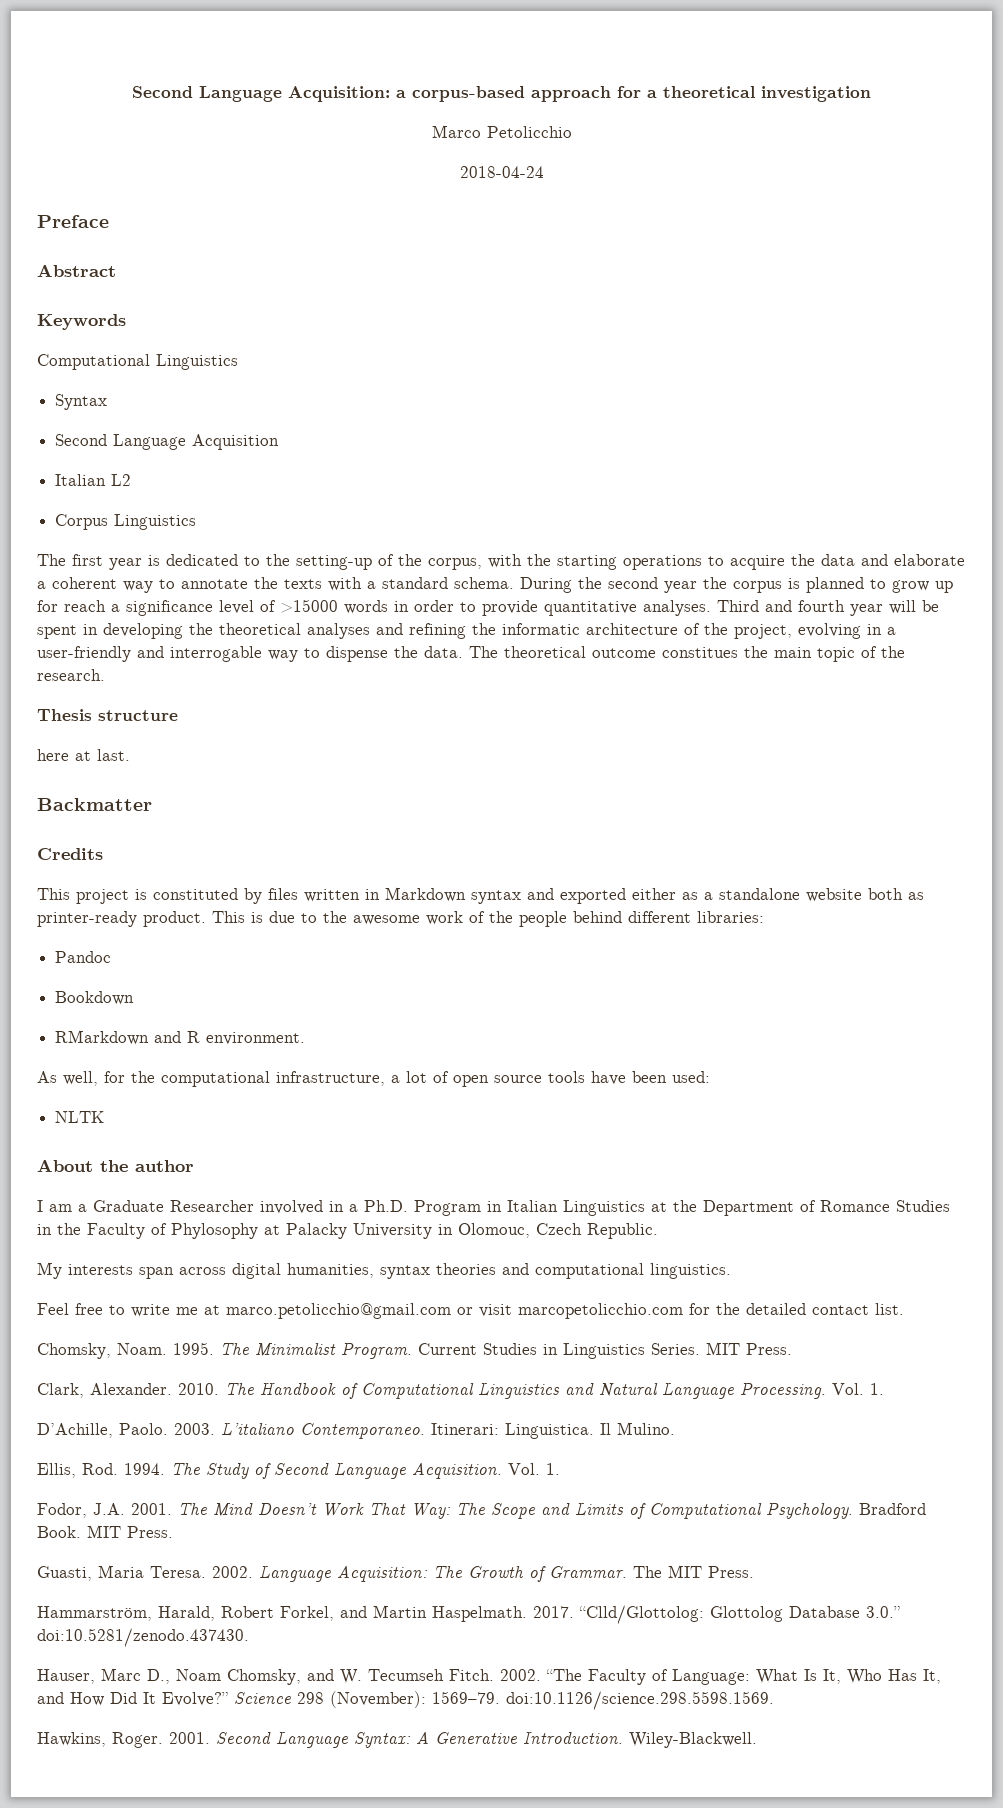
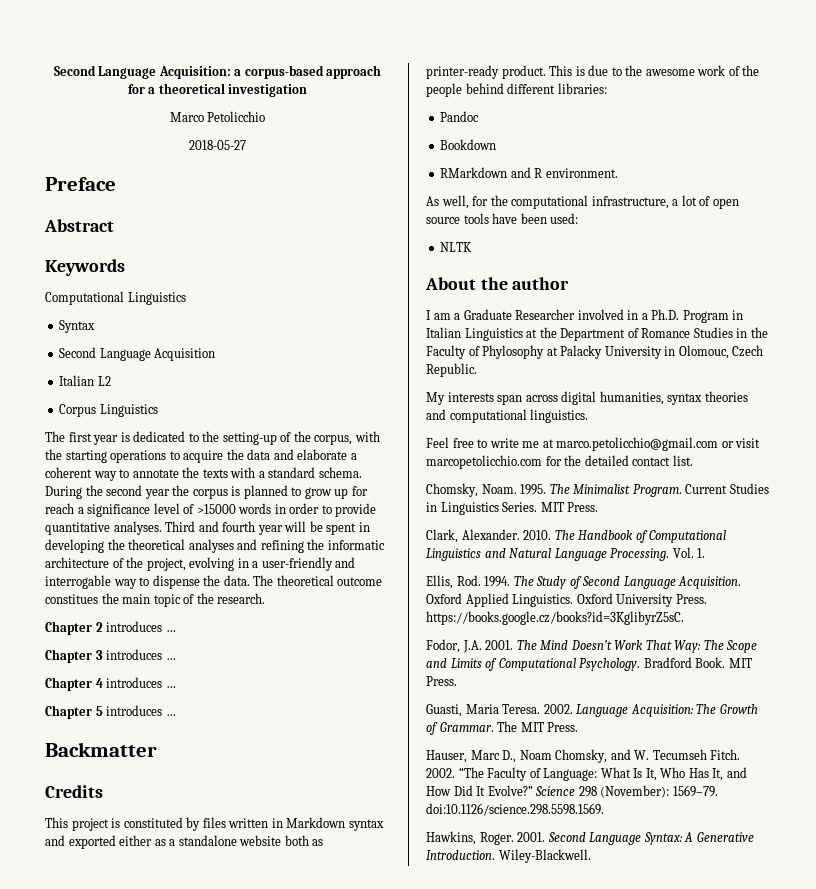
[459,166,544,178] 2018-04-24 -> [189,140,246,150] 2018-05-27
[37,709,178,721] [37,749,130,761] Thesis structure // here at last. -> [45,621,176,635] [45,649,176,663] [45,677,176,691] [45,705,176,719] Chapter 2 introduces … // Chapter 3 introduces … // Chapter 4 introduces … // Chapter 5 introduces …
[37,1422,675,1439] // D’Achille, Paolo. 2003. L’italiano Contemporaneo. Itinerari: Linguistica. Il Mulino. -> (706, 553) none
[508,1463,560,1475] Vol. 1. -> [426,593,707,607] [426,611,684,625] Oxford Applied Linguistics. Oxford University Press. https://books.google.cz/books?id=3KglibyrZ5sC.
[37,1605,900,1624] [37,1628,249,1647] // Hammarström, Harald, Robert Forkel, and Martin Haspelmath. 2017. “Clld/Glottolog: Glottolog Database 3.0.” doi:10.5281/zenodo.437430. -> (579, 727) none

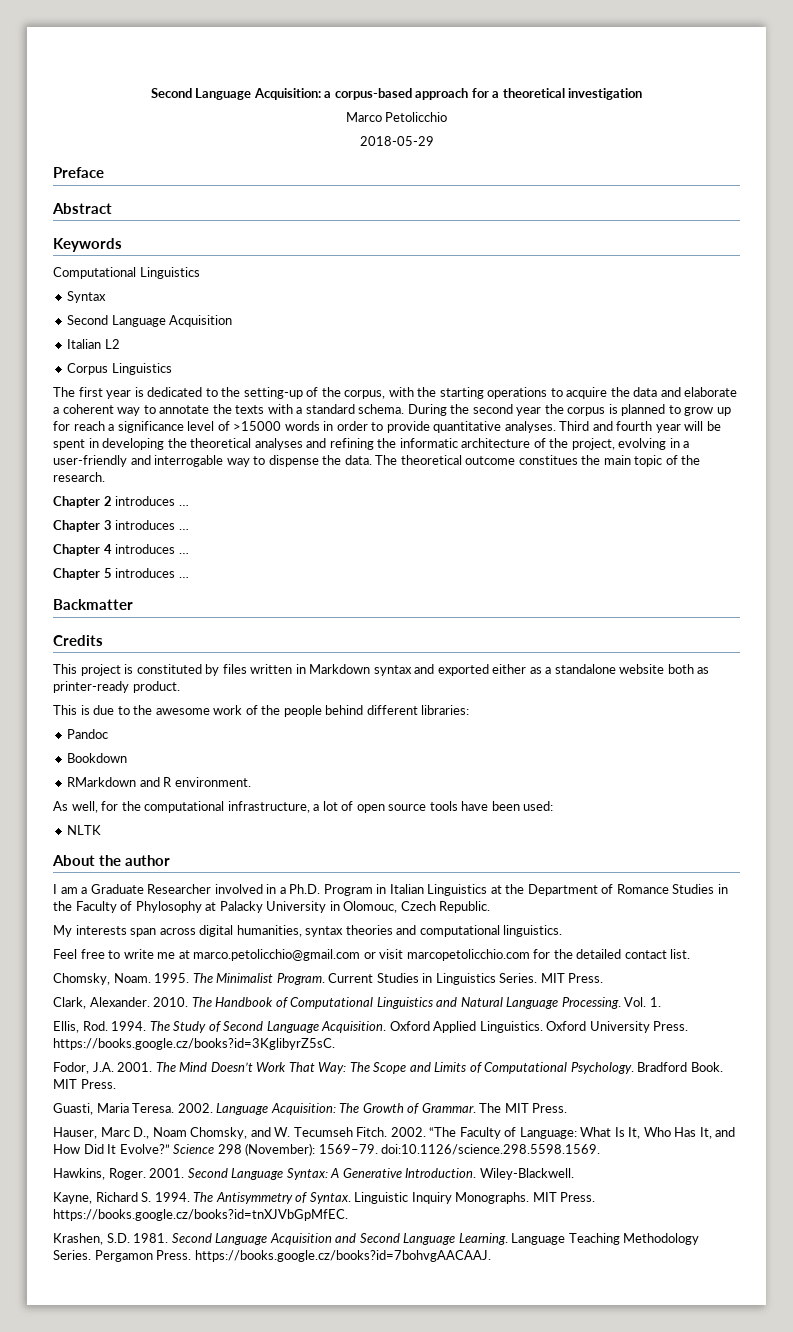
[189,140,246,150] 2018-05-27 -> [359,136,434,146] 2018-05-29
(546, 72) none -> (180, 687) //
(591, 856) none -> [53,1192,596,1204] [53,1209,348,1221] [53,1233,700,1245] [53,1250,491,1262] // Kayne, Richard S. 1994. The Antisymmetry of Syntax. Linguistic Inquiry Monographs. MIT Press. https://books.google.cz/books?id=tnXJVbGpMfEC. // Krashen, S.D. 1981. Second Language Acquisition and Second Language Learning. Language Teaching Methodology Series. Pergamon Press. https://books.google.cz/books?id=7bohvgAACAAJ.

